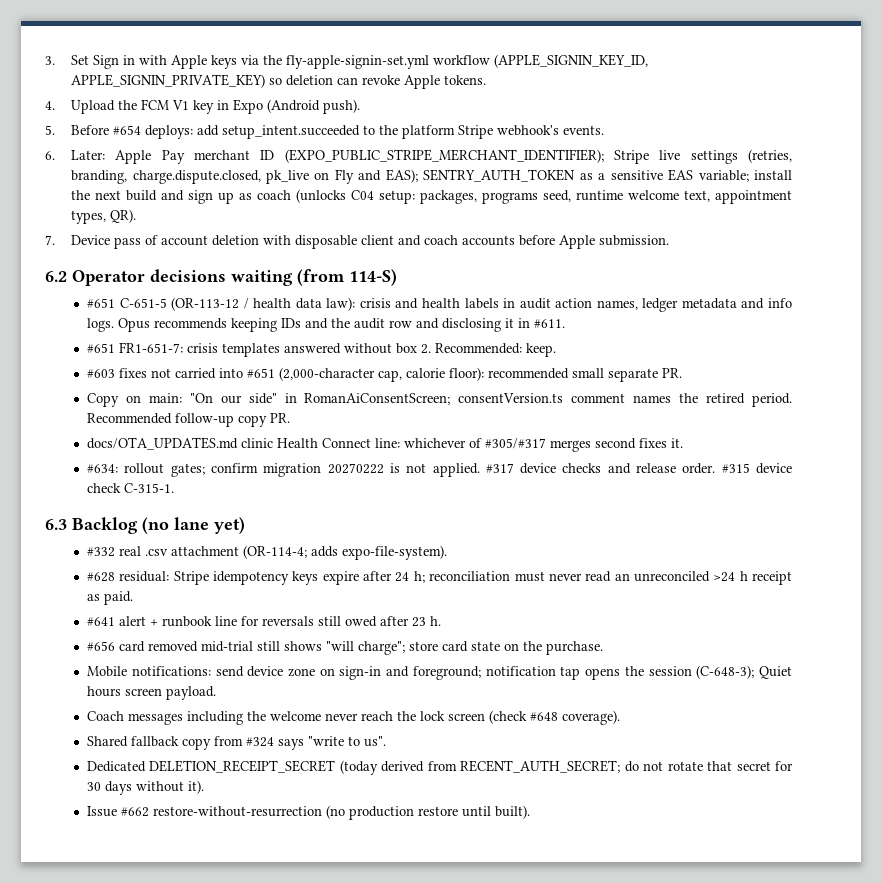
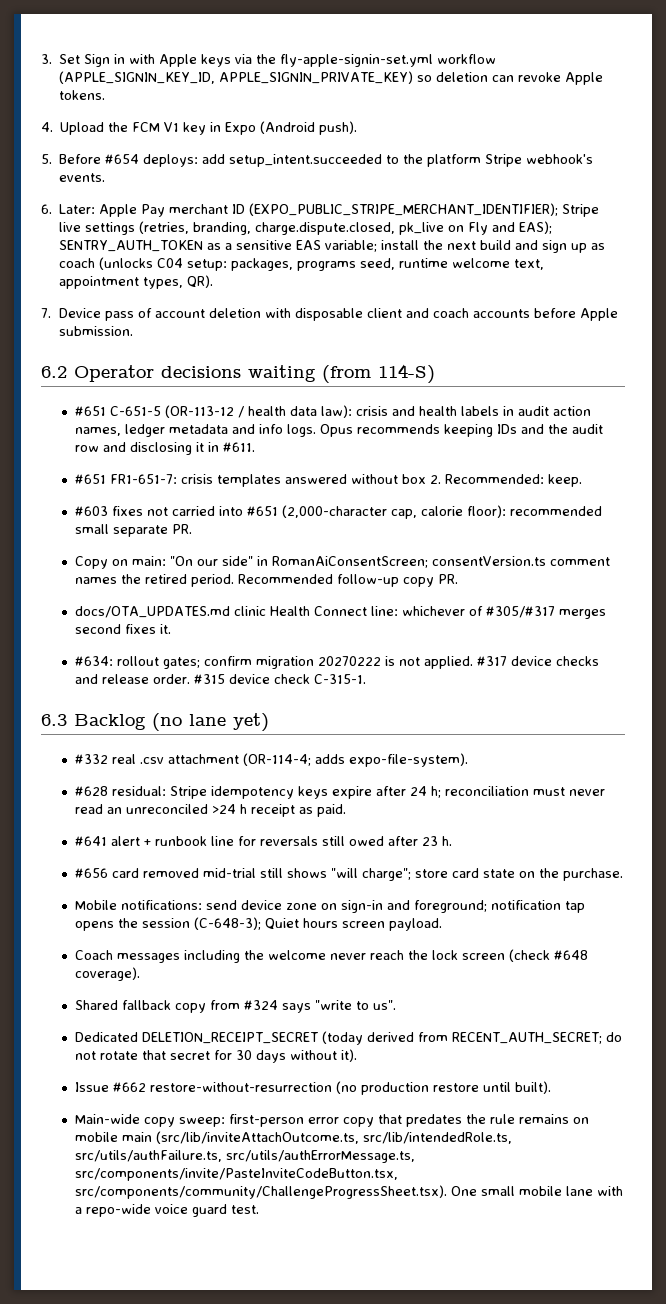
(531, 812) none -> [74,1114,589,1127] [74,1131,512,1144] [74,1150,415,1163] [74,1168,398,1181] [74,1185,623,1199] [74,1204,259,1217] // Main-wide copy sweep: first-person error copy that predates the rule remains on mobile main (src/lib/inviteAttachOutcome.ts, src/lib/intendedRole.ts, src/utils/authFailure.ts, src/utils/authErrorMessage.ts, src/components/invite/PasteInviteCodeButton.tsx, src/components/community/ChallengeProgressSheet.tsx). One small mobile lane with a repo-wide voice guard test.

